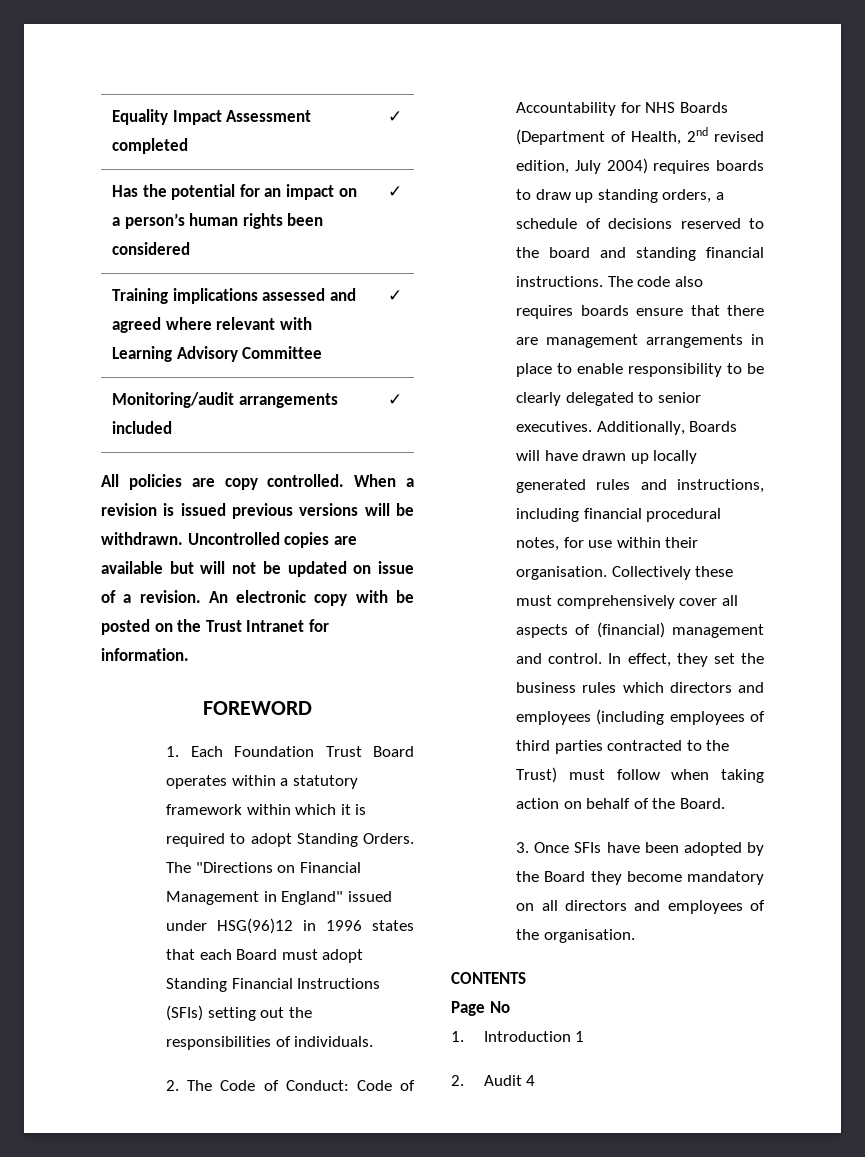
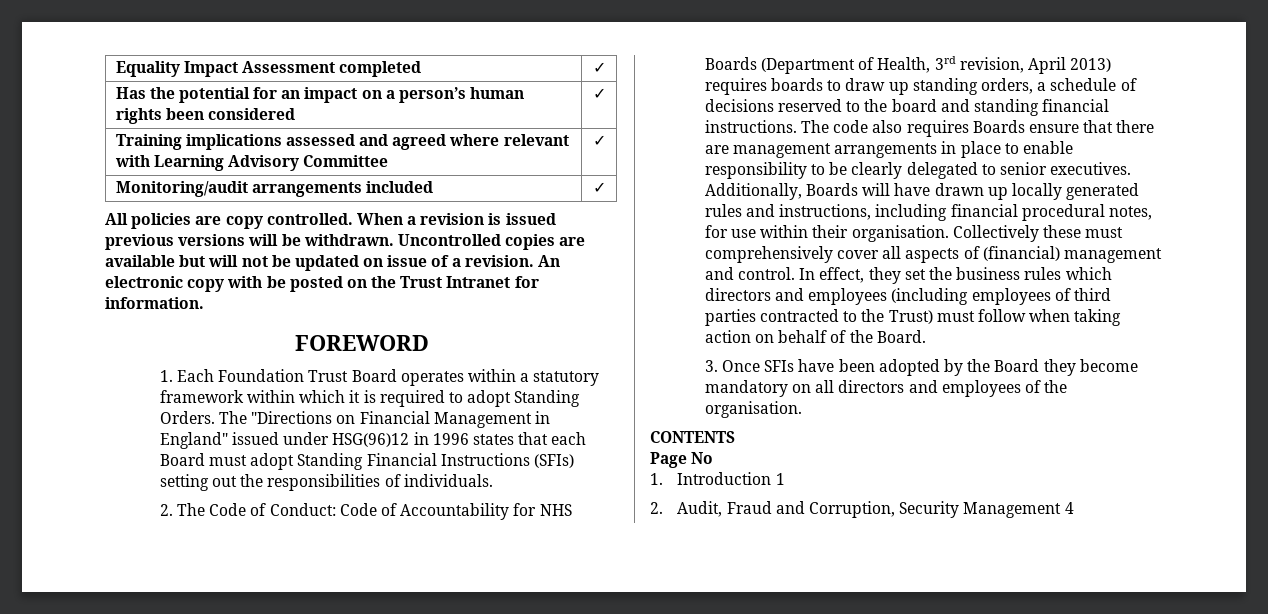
[687,127,764,142] [516,158,648,174] 2nd revised edition, July 2004) -> [934,56,1112,74] 3rd revision, April 2013)
[580,305,629,316] boards -> [972,120,1025,133] Boards
[483,1075,522,1086] Audit -> [677,501,1062,518] Audit, Fraud and Corruption, Security Management

